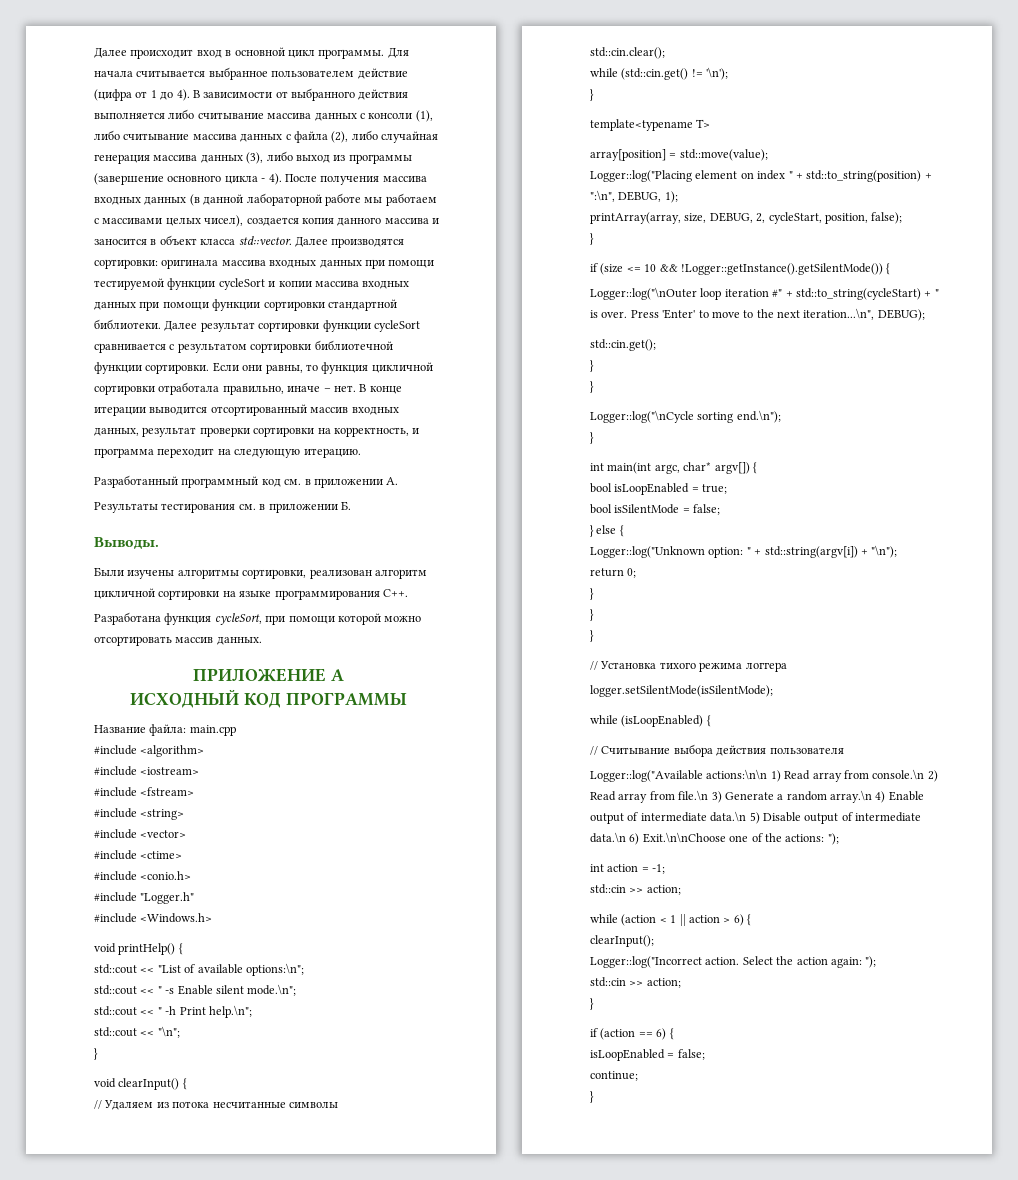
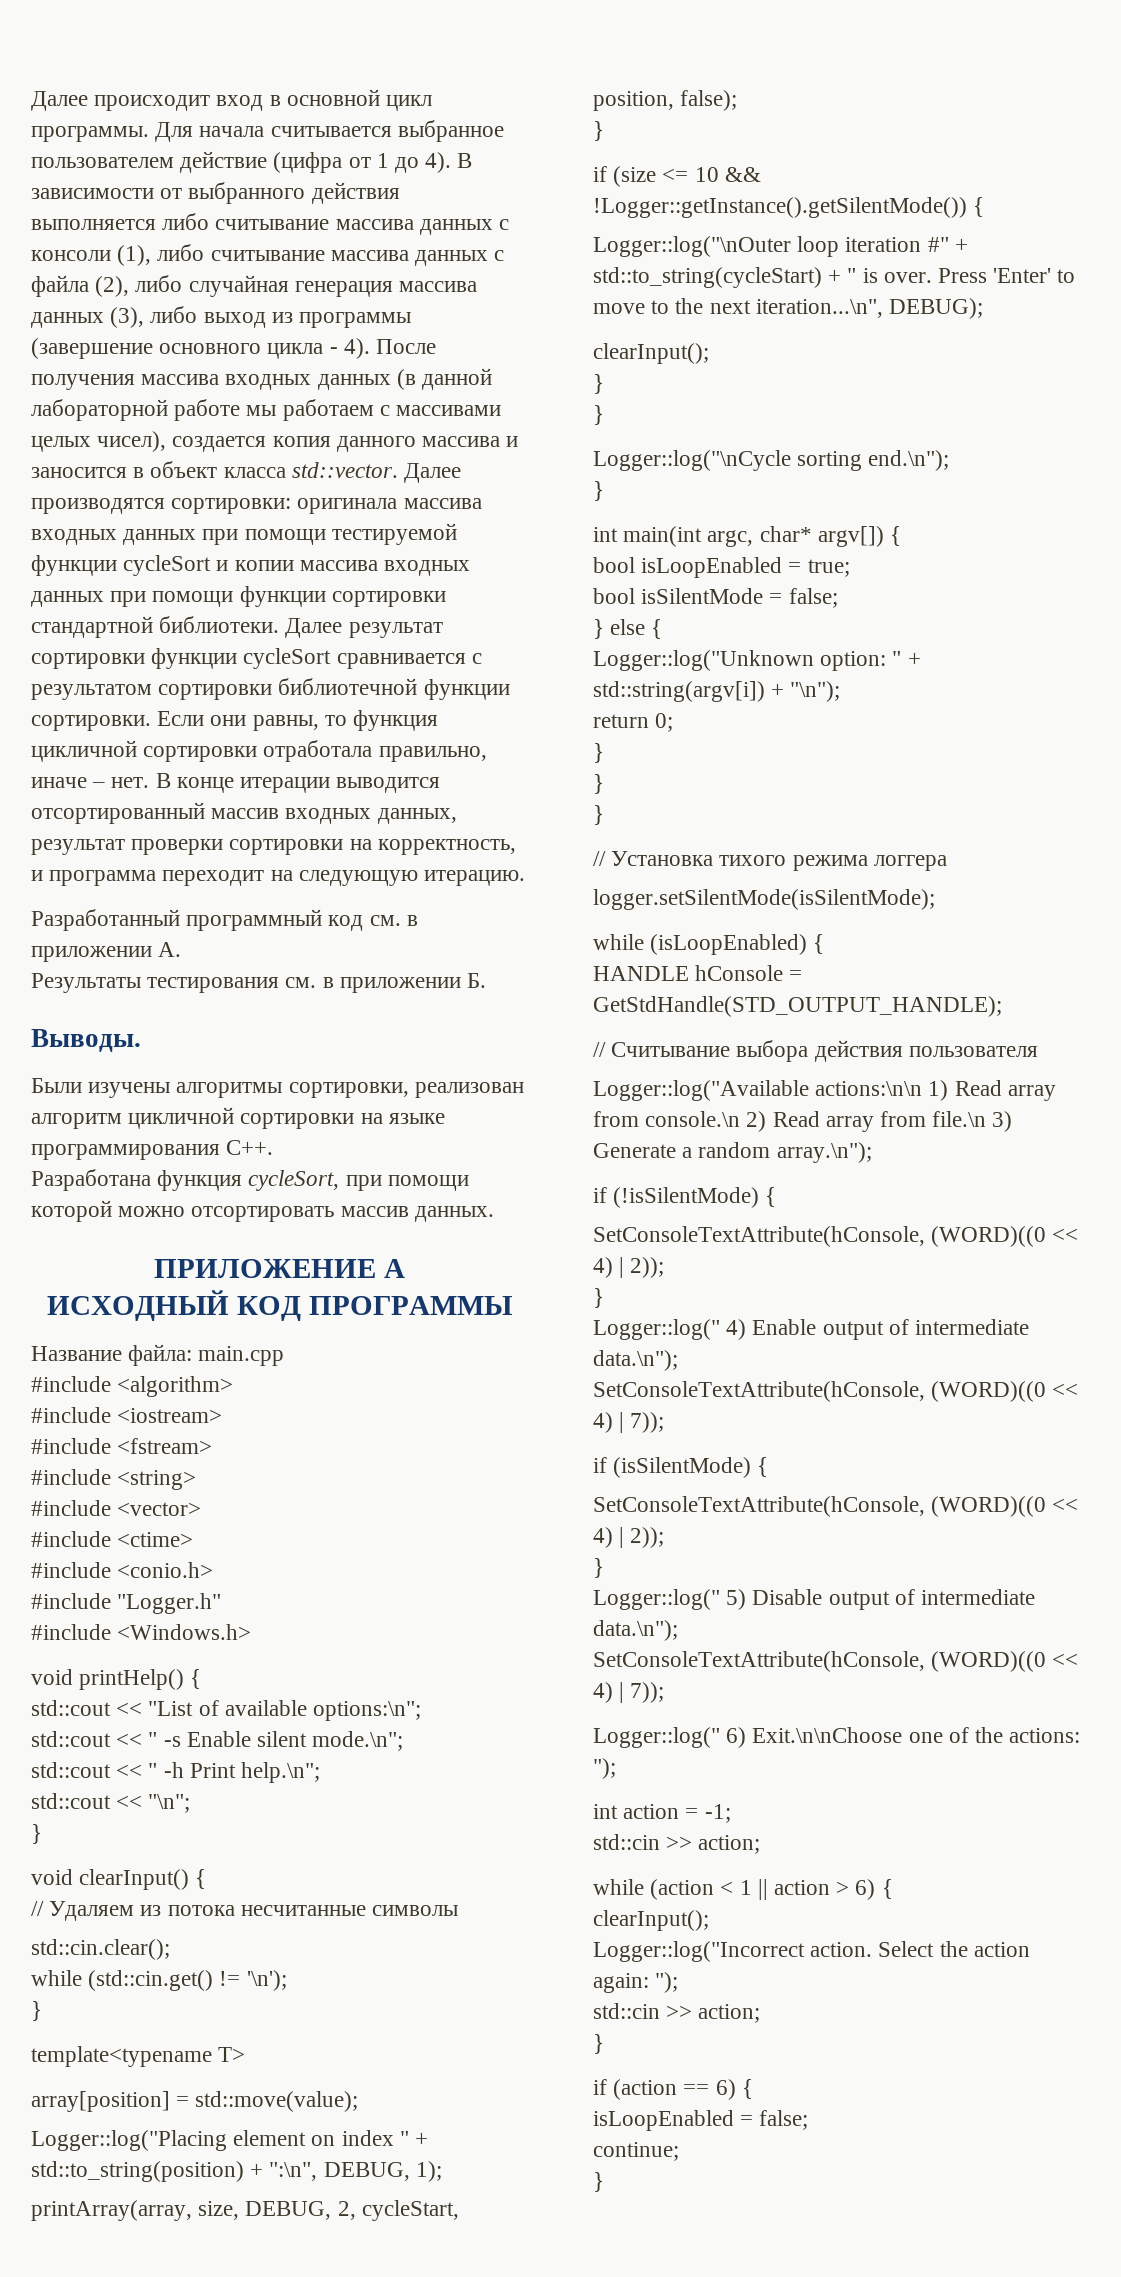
[590,339,656,351] std::cin.get(); -> [593,343,709,364] clearInput();
(711, 721) none -> [593,965,803,981] [593,996,1002,1017] // HANDLE hConsole = GetStdHandle(STD_OUTPUT_HANDLE);
[830,790,872,803] array.\n -> [776,1142,872,1163] [593,1187,777,1208] [593,1226,1079,1247] [593,1257,665,1278] [593,1288,604,1308] [593,1319,720,1340] array.\n"); // if (!isSilentMode) { // SetConsoleTextAttribute(hConsole, (WORD)((0 << 4) | 2)); // } // Logger::log("
[710,811,747,822] data.\n -> [593,1350,678,1371] [593,1381,1079,1402] [593,1412,665,1433] [593,1457,769,1478] [593,1496,1079,1517] [593,1527,665,1548] [593,1558,604,1578] [593,1589,720,1610] data.\n"); // SetConsoleTextAttribute(hConsole, (WORD)((0 << 4) | 7)); // if (isSilentMode) { // SetConsoleTextAttribute(hConsole, (WORD)((0 << 4) | 2)); // } // Logger::log("
[590,832,626,843] data.\n -> [593,1620,678,1641] [593,1651,1079,1672] [593,1682,665,1703] [593,1727,720,1748] data.\n"); // SetConsoleTextAttribute(hConsole, (WORD)((0 << 4) | 7)); // Logger::log("

